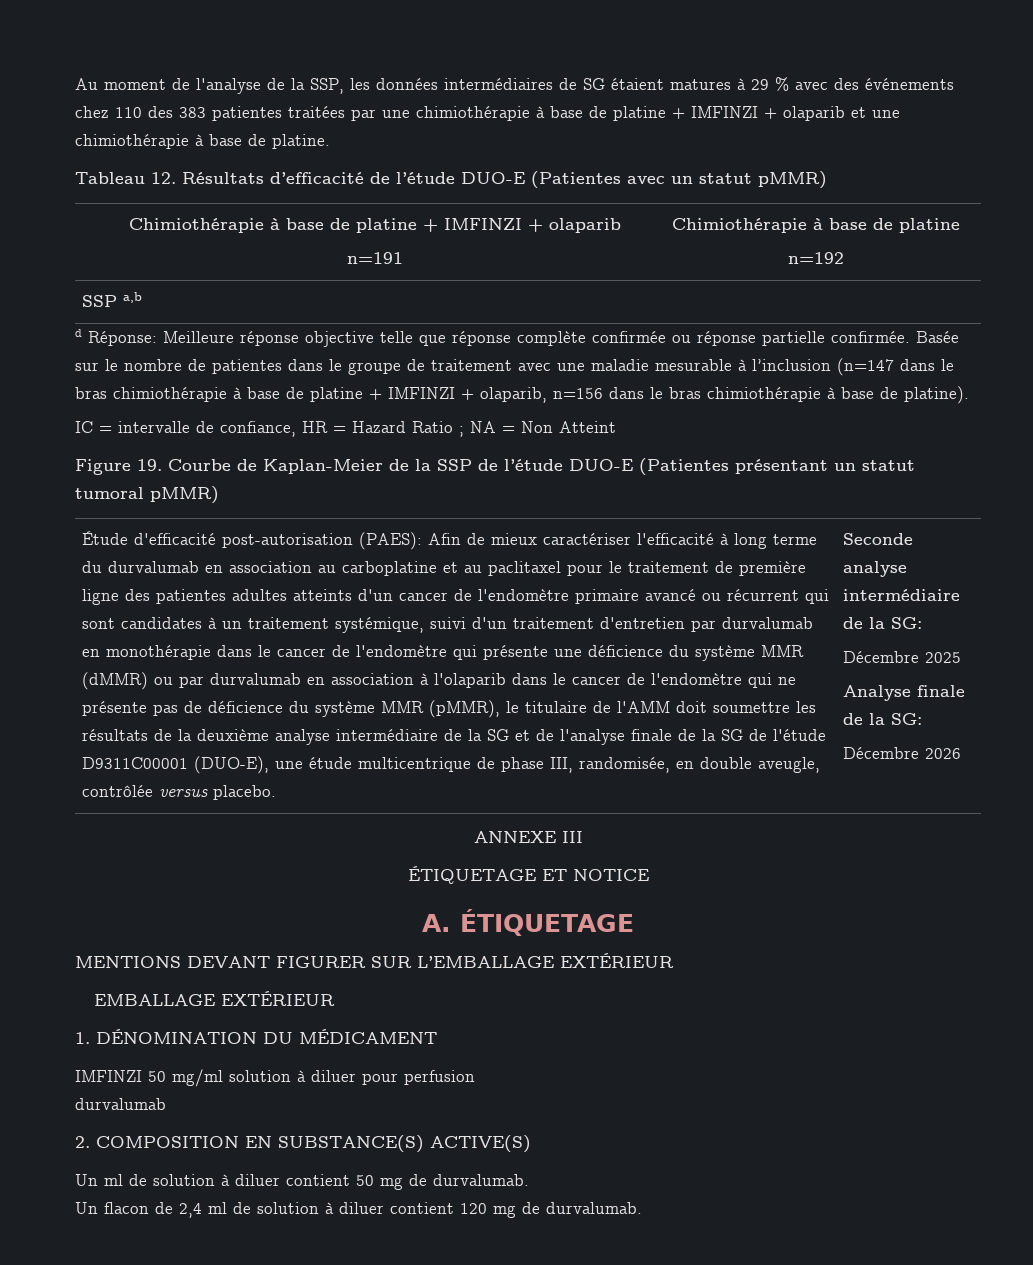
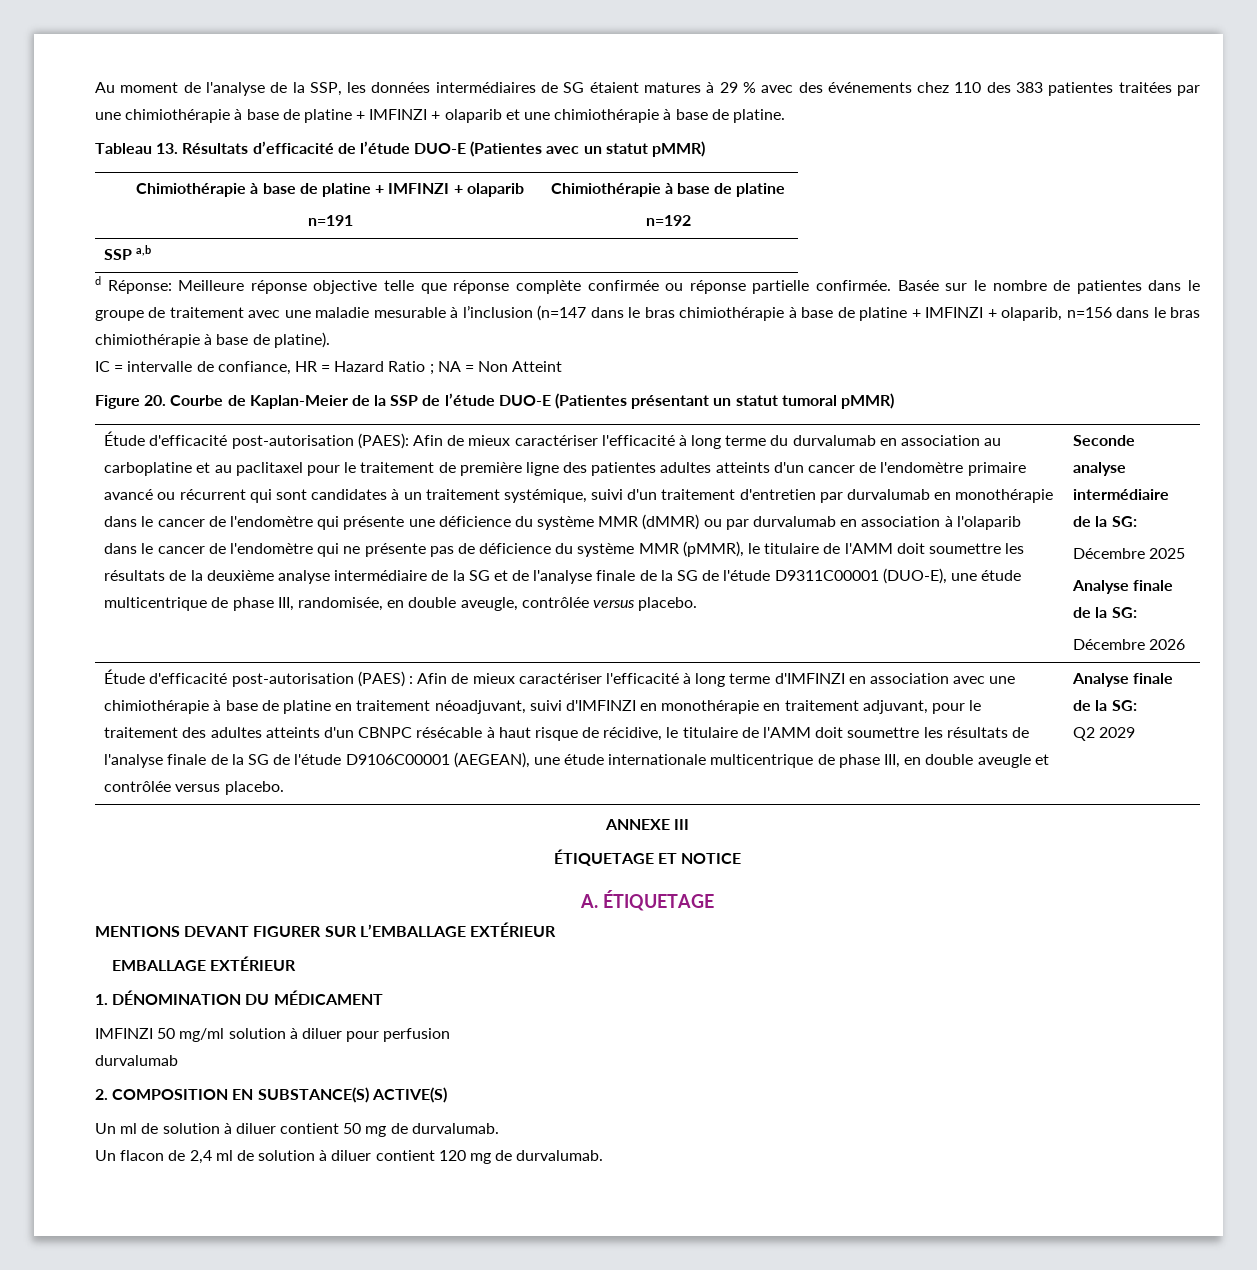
[151,172,176,184] 12. -> [156,143,179,154] 13.
[137,459,162,471] 19. -> [144,395,167,406] 20.
(961, 753) none -> [104,669,1016,687] [104,700,982,714] [104,727,1029,741] [104,752,1049,768] [104,781,284,795] [1072,673,1174,687] [1073,700,1137,711] [1073,727,1136,741] // Étude d'efficacité post-autorisation (PAES) : Afin de mieux caractériser l'efficacité à long terme d'IMFINZI en association avec une chimiothérapie à base de platine en traitement néoadjuvant, suivi d'IMFINZI en monothérapie en traitement adjuvant, pour le traitement des adultes atteints d'un CBNPC résécable à haut risque de récidive, le titulaire de l'AMM doit soumettre les résultats de l'analyse finale de la SG de l'étude D9106C00001 (AEGEAN), une étude internationale multicentrique de phase III, en double aveugle et contrôlée versus placebo. | Analyse finale de la SG: // Q2 2029

